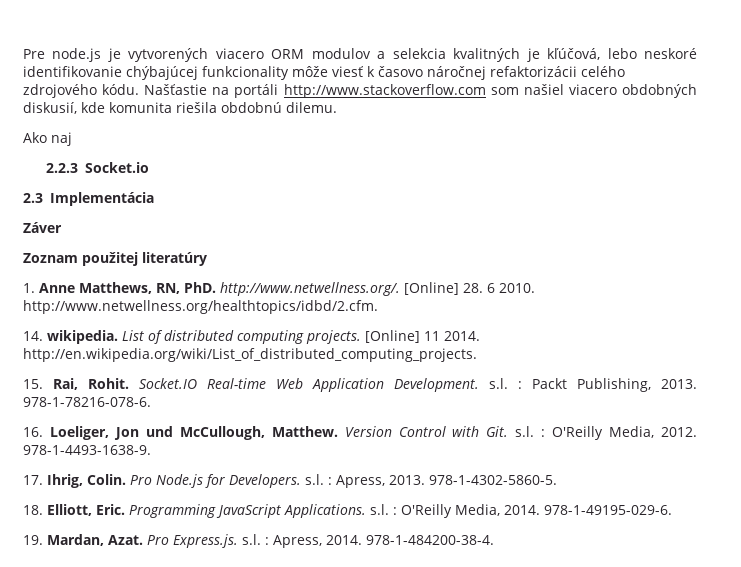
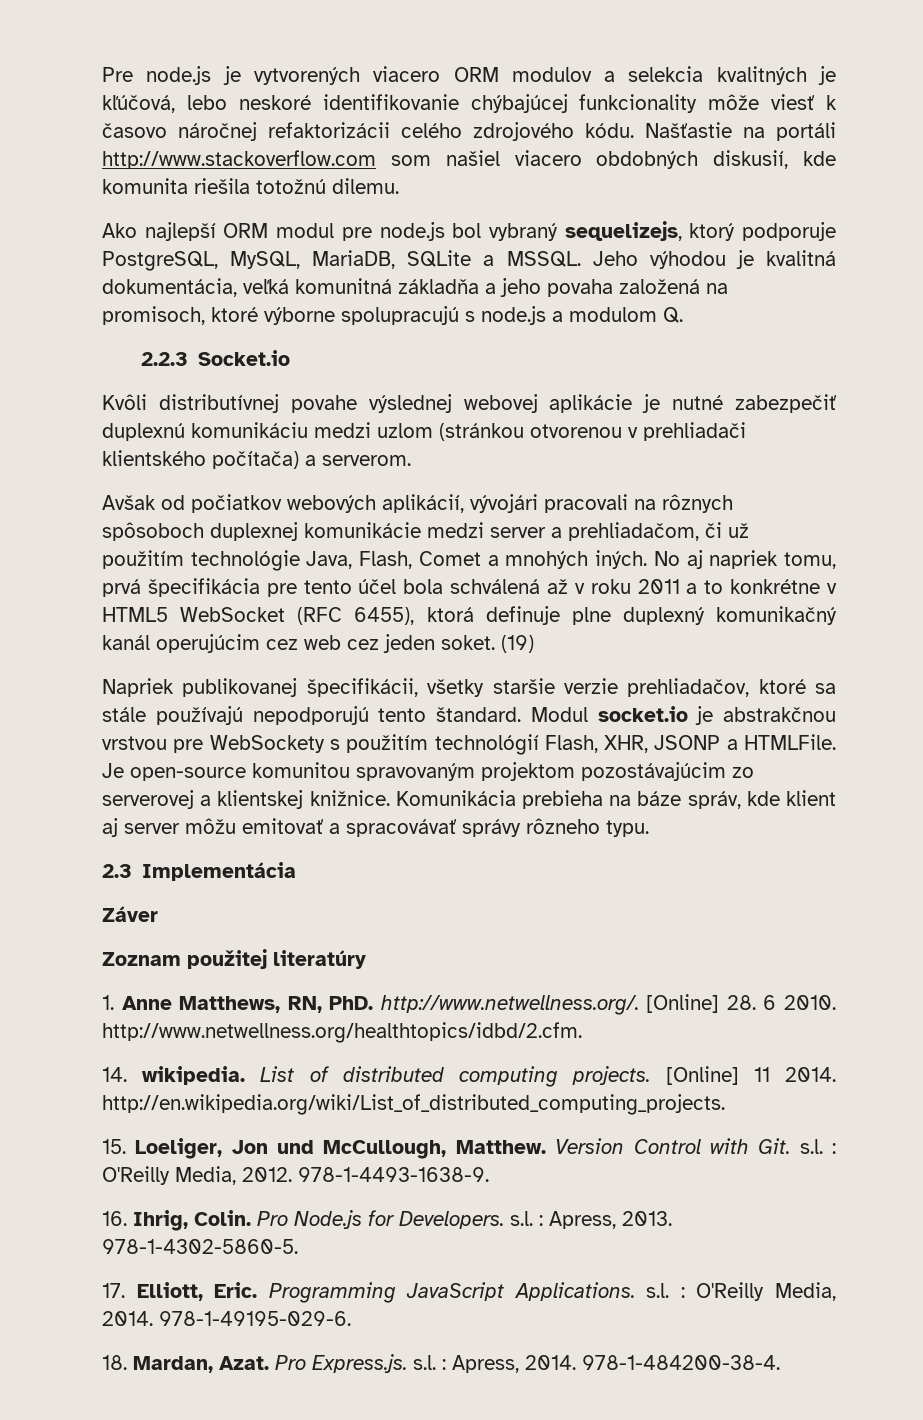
[221,102,282,113] obdobnú -> [256,179,326,194] totožnú
[51,132,72,146] [45,162,149,173] naj // 2.2.3 Socket.io -> [144,221,836,241] [102,250,836,271] [102,278,728,297] [102,306,683,325] [141,350,291,366] [102,394,837,413] [102,422,746,441] [102,450,411,469] [102,494,733,513] [102,522,749,541] [102,550,837,571] [102,578,837,597] [102,606,837,625] [102,634,534,653] [102,678,836,697] [102,706,836,725] [102,734,836,755] [102,762,754,781] [102,790,837,809] [102,818,649,837] najlepší ORM modul pre node.js bol vybraný sequelizejs, ktorý podporuje PostgreSQL, MySQL, MariaDB, SQLite a MSSQL. Jeho výhodou je kvalitná dokumentácia, veľká komunitná základňa a jeho povaha založená na promisoch, ktoré výborne spolupracujú s node.js a modulom Q. // 2.2.3 Socket.io // Kvôli distributívnej povahe výslednej webovej aplikácie je nutné zabezpečiť duplexnú komunikáciu medzi uzlom (stránkou otvorenou v prehliadači klientského počítača) a serverom. // Avšak od počiatkov webových aplikácií, vývojári pracovali na rôznych spôsoboch duplexnej komunikácie medzi server a prehliadačom, či už použitím technológie Java, Flash, Comet a mnohých iných. No aj napriek tomu, prvá špecifikácia pre tento účel bola schválená až v roku 2011 a to konkrétne v HTML5 WebSocket (RFC 6455), ktorá definuje plne duplexný komunikačný kanál operujúcim cez web cez jeden soket. (19) // Napriek publikovanej špecifikácii, všetky staršie verzie prehliadačov, ktoré sa stále používajú nepodporujú tento štandard. Modul socket.io je abstrakčnou vrstvou pre WebSockety s použitím technológií Flash, XHR, JSONP a HTMLFile. Je open-source komunitou spravovaným projektom pozostávajúcim zo serverovej a klientskej knižnice. Komunikácia prebieha na báze správ, kde klient aj server môžu emitovať a spracovávať správy rôzneho typu.
[53,378,697,392] [23,397,151,407] [23,427,43,437] Rai, Rohit. Socket.IO Real-time Web Application Development. s.l. : Packt Publishing, 2013. 978-1-78216-078-6. // 16. -> (126, 1146) none
[23,475,43,485] 17. -> [102,1211,127,1226] 16.
[23,505,43,515] 18. -> [102,1283,125,1298] 17.
[23,535,43,545] 19. -> [102,1355,127,1370] 18.

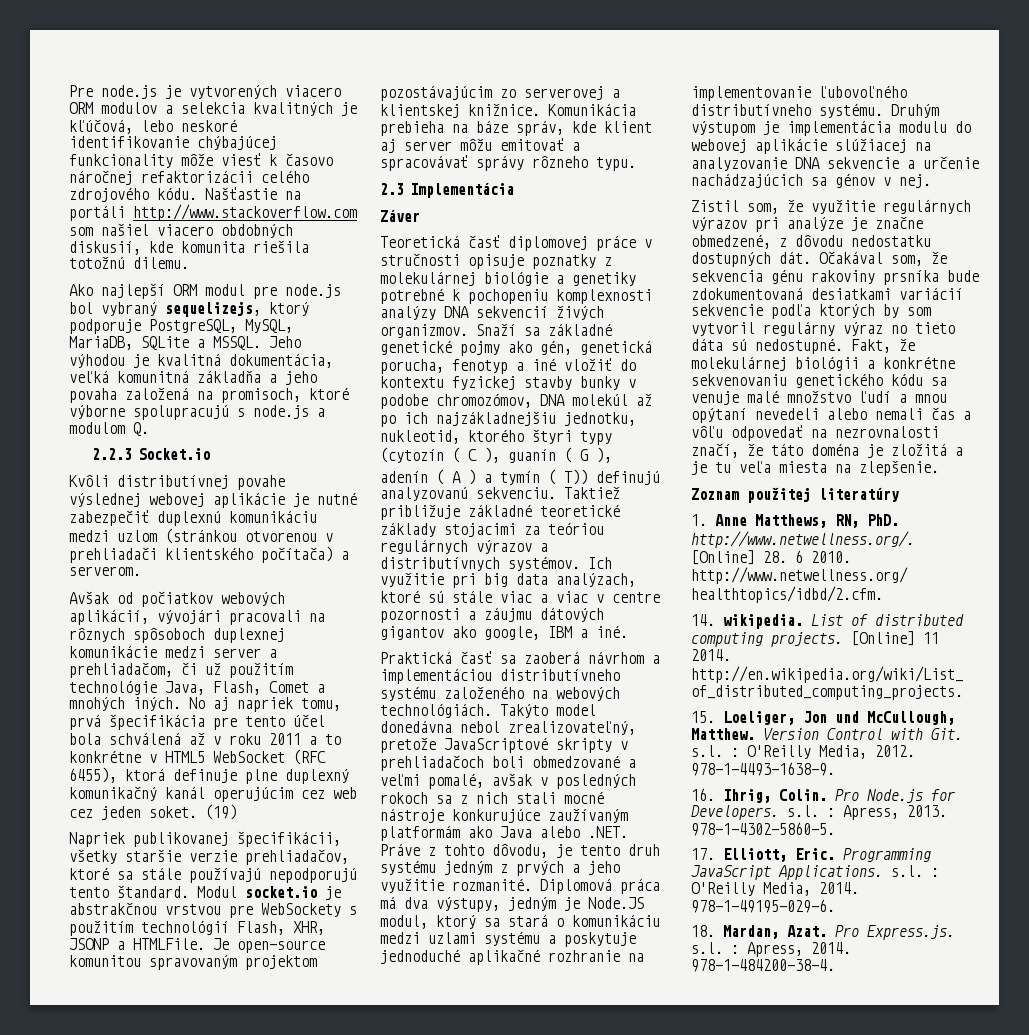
(158, 914) none -> [380,235,652,251] [380,253,612,269] [380,271,636,286] [380,288,652,304] [380,306,604,320] [380,323,612,338] [380,340,652,356] [380,358,636,374] [380,376,636,390] [380,393,652,409] [380,411,636,427] [380,429,612,445] [380,447,612,463] [380,469,660,485] [380,487,620,501] [380,504,620,520] [380,522,604,537] [380,539,548,554] [380,556,612,571] [380,573,636,588] [380,590,660,603] [380,607,604,623] [380,625,628,640] [380,651,660,664] [380,668,620,684] [380,686,620,701] [380,703,596,718] [380,720,636,735] [380,737,628,753] [380,755,636,771] [380,773,636,789] [380,791,604,804] [380,808,628,823] [380,825,628,841] [380,843,660,858] [380,860,620,876] [380,878,660,894] [380,896,644,912] [380,914,660,929] [380,931,636,947] [380,949,644,965] [691,85,907,101] [691,103,939,118] [691,120,971,136] [691,138,931,154] [691,156,979,171] [691,173,931,188] [691,199,971,214] [691,216,923,232] [691,234,931,249] [691,251,947,267] [691,269,979,285] [691,287,963,300] [691,304,931,319] [691,321,955,336] [691,338,915,354] [691,356,955,371] [691,373,947,388] [691,390,947,405] [691,407,971,423] [691,425,939,441] [691,443,963,458] [691,460,939,476] // Teoretická časť diplomovej práce v stručnosti opisuje poznatky z molekulárnej biológie a genetiky potrebné k pochopeniu komplexnosti analýzy DNA sekvencií živých organizmov. Snaží sa základné genetické pojmy ako gén, genetická porucha, fenotyp a iné vložiť do kontextu fyzickej stavby bunky v podobe chromozómov, DNA molekúl až po ich najzákladnejšiu jednotku, nukleotid, ktorého štyri typy (cytozín ( C ), guanín ( G ), // adenín ( A ) a tymín ( T)) definujú analyzovanú sekvenciu. Taktiež približuje základné teoretické základy stojacimi za teóriou regulárnych výrazov a distributívnych systémov. Ich využitie pri big data analýzach, ktoré sú stále viac a viac v centre pozornosti a záujmu dátových gigantov ako google, IBM a iné. // Praktická časť sa zaoberá návrhom a implementáciou distributívneho systému založeného na webových technológiách. Takýto model donedávna nebol zrealizovateľný, pretože JavaScriptové skripty v prehliadačoch boli obmedzované a veľmi pomalé, avšak v posledných rokoch sa z nich stali mocné nástroje konkurujúce zaužívaným platformám ako Java alebo .NET. Práve z tohto dôvodu, je tento druh systému jedným z prvých a jeho využitie rozmanité. Diplomová práca má dva výstupy, jedným je Node.JS modul, ktorý sa stará o komunikáciu medzi uzlami systému a poskytuje jednoduché aplikačné rozhranie na implementovanie ľubovoľného distributívneho systému. Druhým výstupom je implementácia modulu do webovej aplikácie slúžiacej na analyzovanie DNA sekvencie a určenie nachádzajúcich sa génov v nej. // Zistil som, že využitie regulárnych výrazov pri analýze je značne obmedzené, z dôvodu nedostatku dostupných dát. Očakával som, že sekvencia génu rakoviny prsníka bude zdokumentovaná desiatkami variácií sekvencie podľa ktorých by som vytvoril regulárny výraz no tieto dáta sú nedostupné. Fakt, že molekulárnej biológii a konkrétne sekvenovaniu genetického kódu sa venuje malé množstvo ľudí a mnou opýtaní nevedeli alebo nemali čas a vôľu odpovedať na nezrovnalosti značí, že táto doména je zložitá a je tu veľa miesta na zlepšenie.

